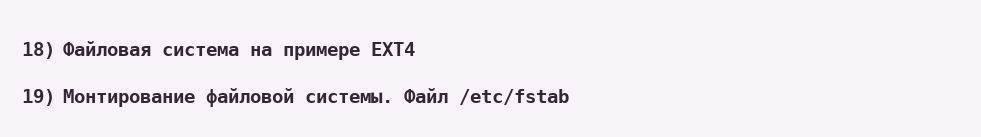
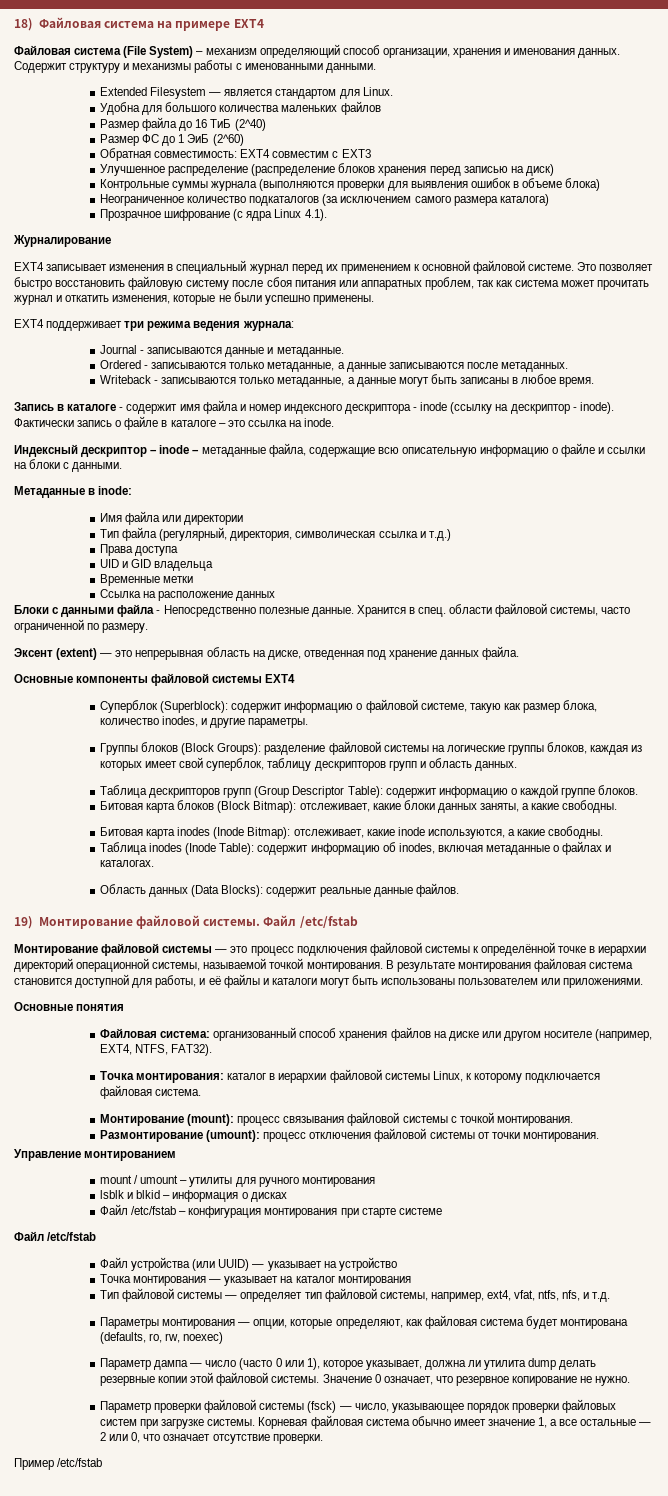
(416, 49) none -> [14,44,621,58] [14,60,376,73] [99,87,393,99] [99,101,381,115] [99,117,266,131] [99,134,244,146] [99,148,371,161] [99,163,554,176] [99,178,601,191] [99,194,549,206] [99,209,327,221] [13,235,111,247] [14,260,654,274] [14,276,650,290] [14,292,374,305] [14,319,294,331] [99,345,344,357] [99,360,568,372] [99,374,595,387] [14,400,614,414] [14,416,335,430] [14,443,646,457] [14,459,123,472] [14,486,133,498] [99,511,244,525] [99,527,451,541] [99,544,179,556] [99,559,214,571] [99,574,194,586] [99,589,276,601] [14,603,631,617] [14,619,149,633] [14,646,520,660] [14,673,296,686] [99,699,598,713] [99,716,309,728] [99,741,643,755] [99,757,517,771] [99,784,639,798] [99,800,618,813] [99,826,604,839] [99,841,612,855] [99,860,154,867] [99,883,459,897] // Файловая система (File System) – механизм определяющий способ организации, хранения и именования данных. Содержит структуру и механизмы работы с именованными данными. // Extended Filesystem — является стандартом для Linux. // Удобна для большого количества маленьких файлов // Размер файла до 16 ТиБ (2^40) // Размер ФС до 1 ЭиБ (2^60) // Обратная совместимость: EXT4 совместим с EXT3 // Улучшенное распределение (распределение блоков хранения перед записью на диск) // Контрольные суммы журнала (выполняются проверки для выявления ошибок в объеме блока) // Неограниченное количество подкаталогов (за исключением самого размера каталога) // Прозрачное шифрование (с ядра Linux 4.1). // Журналирование // EXT4 записывает изменения в специальный журнал перед их применением к основной файловой системе. Это позволяет быстро восстановить файловую систему после сбоя питания или аппаратных проблем, так как система может прочитать журнал и откатить изменения, которые не были успешно применены. // EXT4 поддерживает три режима ведения журнала: // Journal - записываются данные и метаданные. // Ordered - записываются только метаданные, а данные записываются после метаданных. // Writeback - записываются только метаданные, а данные могут быть записаны в любое время. // Запись в каталоге - содержит имя файла и номер индексного дескриптора - inode (ссылку на дескриптор - inode). Фактически запись о файле в каталоге – это ссылка на inode. // Индексный дескриптор – inode – метаданные файла, содержащие всю описательную информацию о файле и ссылки на блоки с данными. // Метаданные в inode: // Имя файла или директории // Тип файла (регулярный, директория, символическая ссылка и т.д.) // Права доступа // UID и GID владельца // Временные метки // Ссылка на расположение данных // Блоки с данными файла - Непосредственно полезные данные. Хранится в спец. области файловой системы, часто ограниченной по размеру. // Эксент (extent) — это непрерывная область на диске, отведенная под хранение данных файла. // Основные компоненты файловой системы EXT4 // Суперблок (Superblock): содержит информацию о файловой системе, такую как размер блока, количество inodes, и другие параметры. // Группы блоков (Block Groups): разделение файловой системы на логические группы блоков, каждая из которых имеет свой суперблок, таблицу дескрипторов групп и область данных. // Таблица дескрипторов групп (Group Descriptor Table): содержит информацию о каждой группе блоков. // Битовая карта блоков (Block Bitmap): отслеживает, какие блоки данных заняты, а какие свободны. // Битовая карта inodes (Inode Bitmap): отслеживает, какие inode используются, а какие свободны. // Таблица inodes (Inode Table): содержит информацию об inodes, включая метаданные о файлах и каталогах. // Область данных (Data Blocks): содержит реальные данные файлов.
(570, 97) none -> [14,942,647,956] [14,958,634,972] [14,974,644,988] [14,1002,125,1011] [99,1027,653,1041] [99,1044,213,1056] [99,1069,601,1083] [99,1085,202,1099] [99,1112,573,1126] [99,1128,599,1142] [14,1149,177,1161] [99,1175,375,1187] [99,1190,287,1202] [99,1204,442,1218] [14,1231,97,1241] [99,1257,397,1271] [99,1274,411,1286] [99,1288,611,1302] [99,1315,629,1329] [99,1332,224,1344] [99,1358,597,1370] [99,1372,631,1386] [99,1399,617,1413] [99,1415,652,1429] [99,1432,323,1444] [14,1458,103,1470] // Монтирование файловой системы — это процесс подключения файловой системы к определённой точке в иерархии директорий операционной системы, называемой точкой монтирования. В результате монтирования файловая система становится доступной для работы, и её файлы и каталоги могут быть использованы пользователем или приложениями. // Основные понятия // Файловая система: организованный способ хранения файлов на диске или другом носителе (например, EXT4, NTFS, FAT32). // Точка монтирования: каталог в иерархии файловой системы Linux, к которому подключается файловая система. // Монтирование (mount): процесс связывания файловой системы с точкой монтирования. // Размонтирование (umount): процесс отключения файловой системы от точки монтирования. // Управление монтированием // mount / umount – утилиты для ручного монтирования // lsblk и blkid – информация о дисках // Файл /etc/fstab – конфигурация монтирования при старте системе // Файл /etc/fstab // Файл устройства (или UUID) — указывает на устройство // Точка монтирования — указывает на каталог монтирования // Тип файловой системы — определяет тип файловой системы, например, ext4, vfat, ntfs, nfs, и т.д. // Параметры монтирования — опции, которые определяют, как файловая система будет монтирована (defaults, ro, rw, noexec) // Параметр дампа — число (часто 0 или 1), которое указывает, должна ли утилита dump делать резервные копии этой файловой системы. Значение 0 означает, что резервное копирование не нужно. // Параметр проверки файловой системы (fsck) — число, указывающее порядок проверки файловых систем при загрузке системы. Корневая файловая система обычно имеет значение 1, а все остальные — 2 или 0, что означает отсутствие проверки. // Пример /etc/fstab

